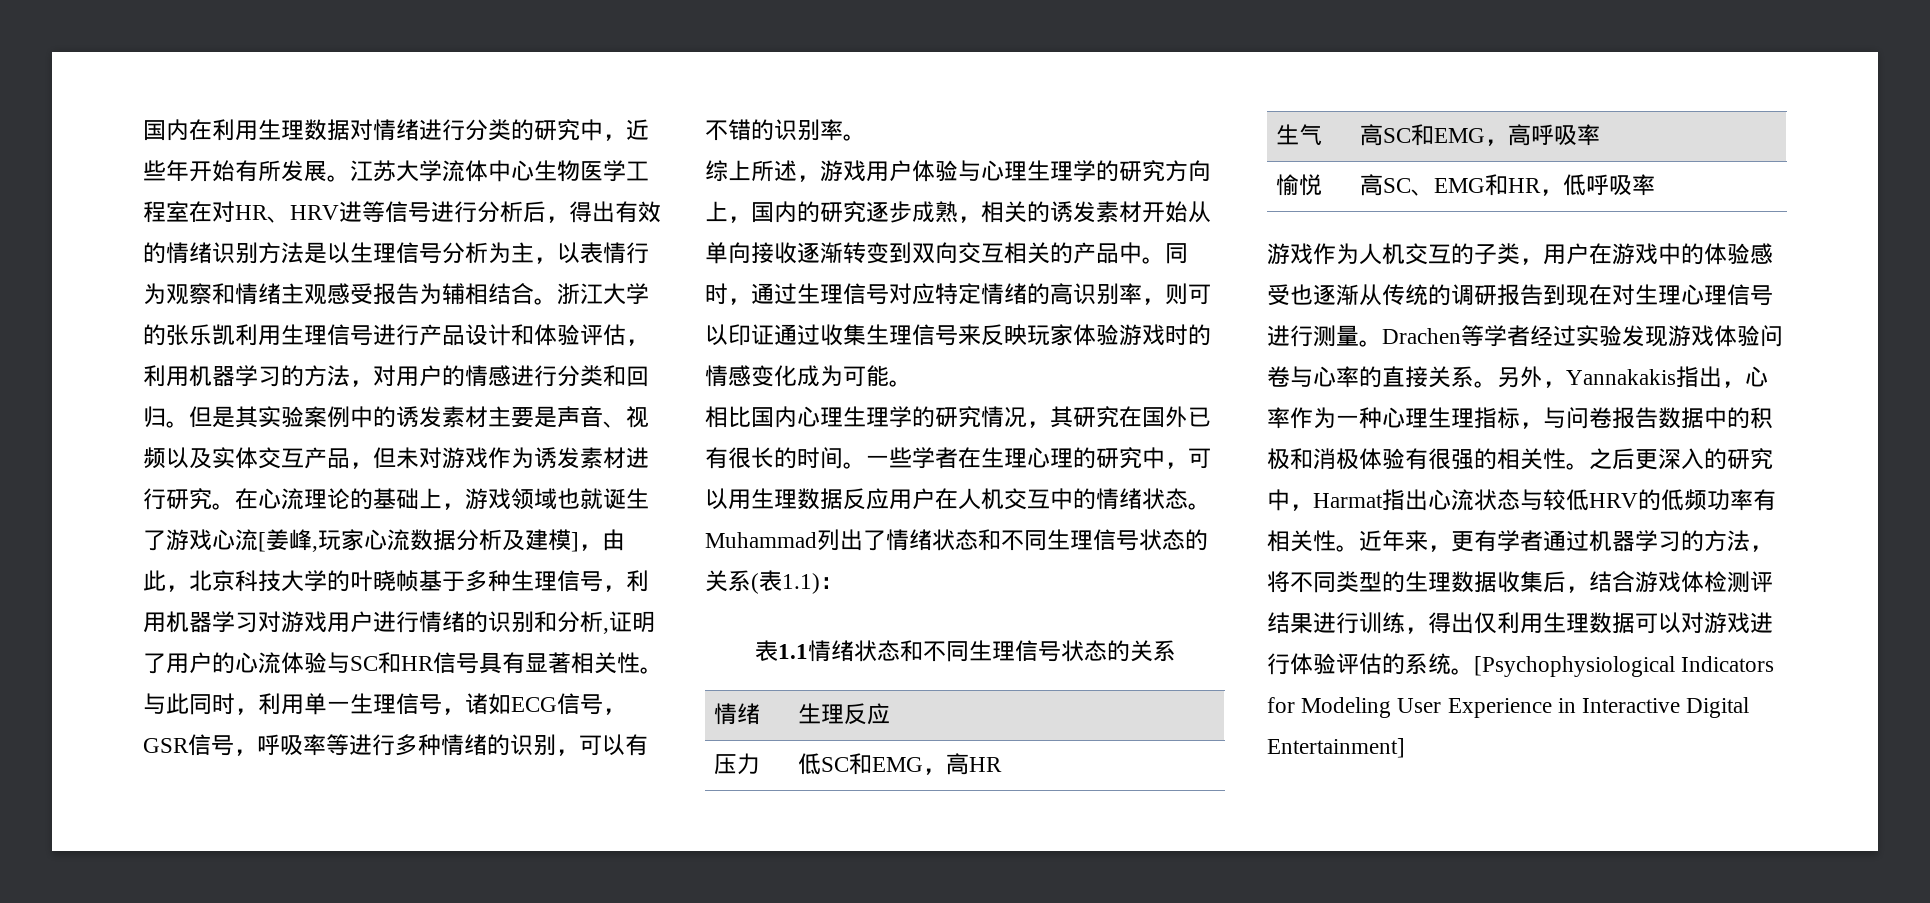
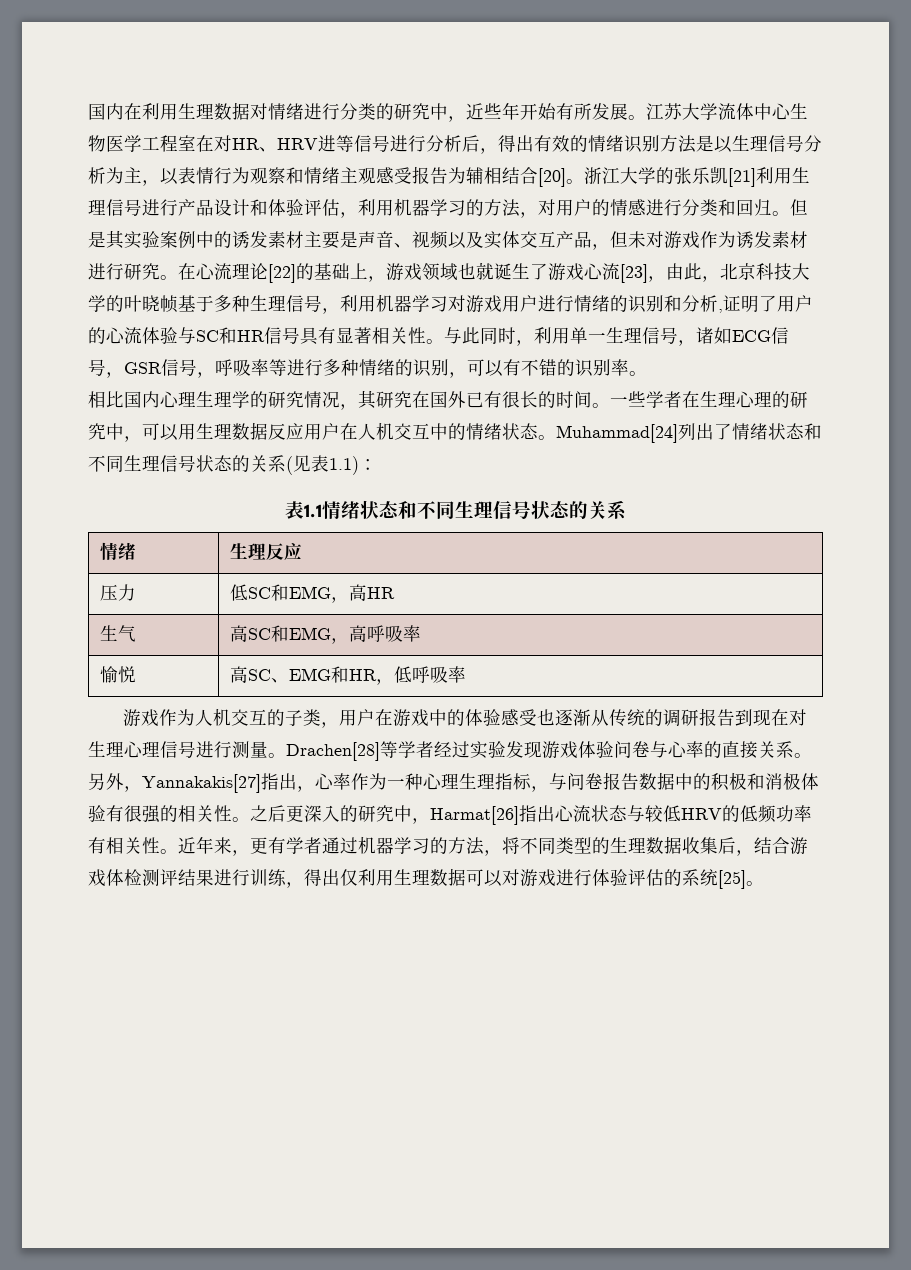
(534, 294) none -> [538,168,566,187] [20]
(235, 334) none -> [728,168,756,187] [21]
(350, 498) none -> [268,264,296,283] [22]
[258,529,579,552] [姜峰,玩家心流数据分析及建模] -> [620,264,648,283] [23]
[705,160,1211,182] [705,201,1211,223] [705,242,1188,264] [705,283,1211,305] [705,324,1211,346] [705,365,912,387] // 综上所述，游戏用户体验与心理生理学的研究方向上，国内的研究逐步成熟，相关的诱发素材开始从单向接收逐渐转变到双向交互相关的产品中。同时，通过生理信号对应特定情绪的高识别率，则可以印证通过收集生理信号来反映玩家体验游戏时的情感变化成为可能。 -> (647, 373) none
[705,532,817,548] Muhammad -> [556,424,678,443] Muhammad[24]
(759, 583) none -> [293,455,311,472] 见
[1382,328,1461,344] Drachen -> [286,742,380,761] Drachen[28]
[1566,369,1676,385] Yannakakis -> [142,774,261,793] Yannakakis[27]
[1313,493,1383,508] Harmat -> [430,806,519,825] Harmat[26]
[1451,656,1775,677] [1267,697,1750,718] [1267,738,1405,758] 。[Psychophysiological Indicators for Modeling User Experience in Interactive Digital Entertainment] -> [718,870,764,889] [25]。

